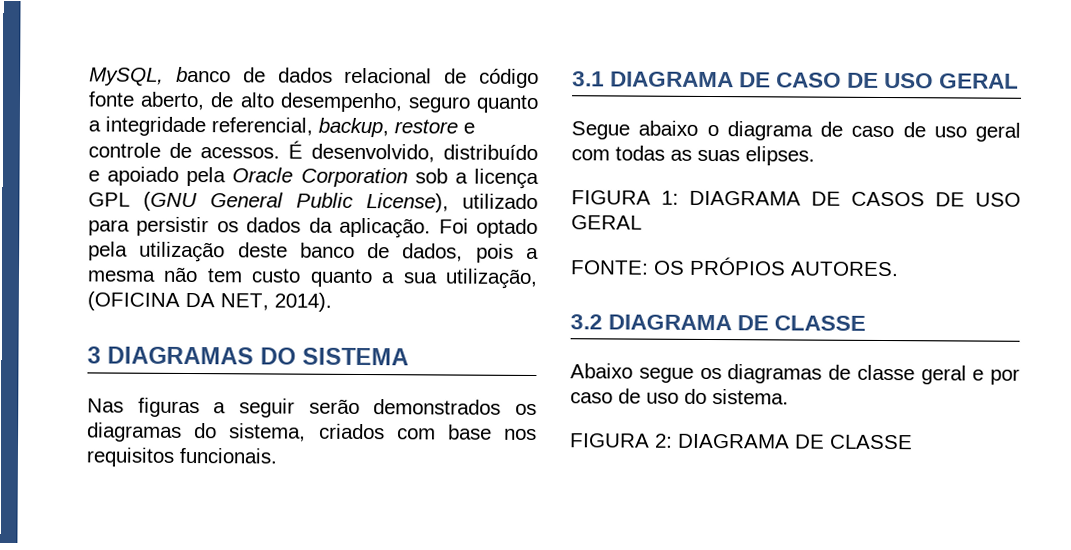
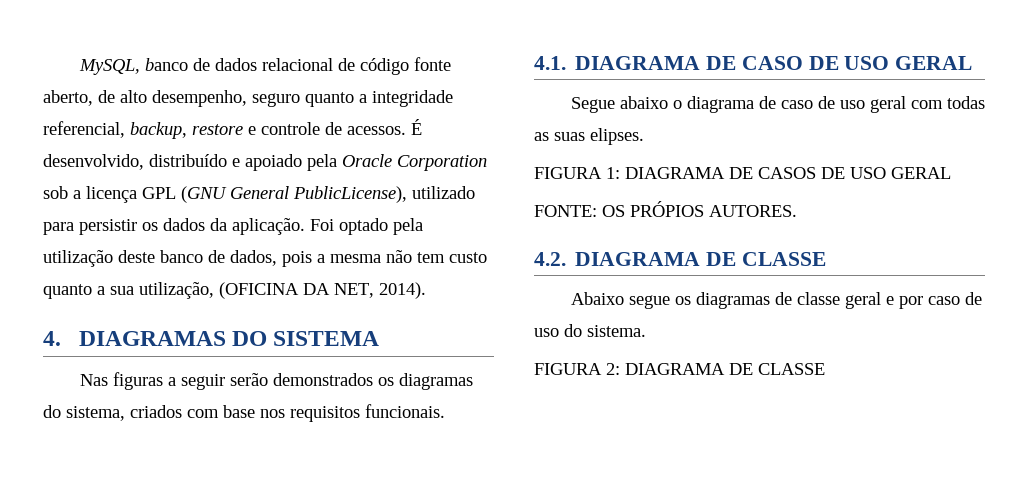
[296,192,449,213] Public License), -> [293,186,407,203] PublicLicense),
[87,346,101,364] 3 -> [43,331,61,346] 4.
[572,71,605,87] 3.1 -> [534,56,566,70] 4.1.
[570,314,603,330] 3.2 -> [534,252,566,266] 4.2.

